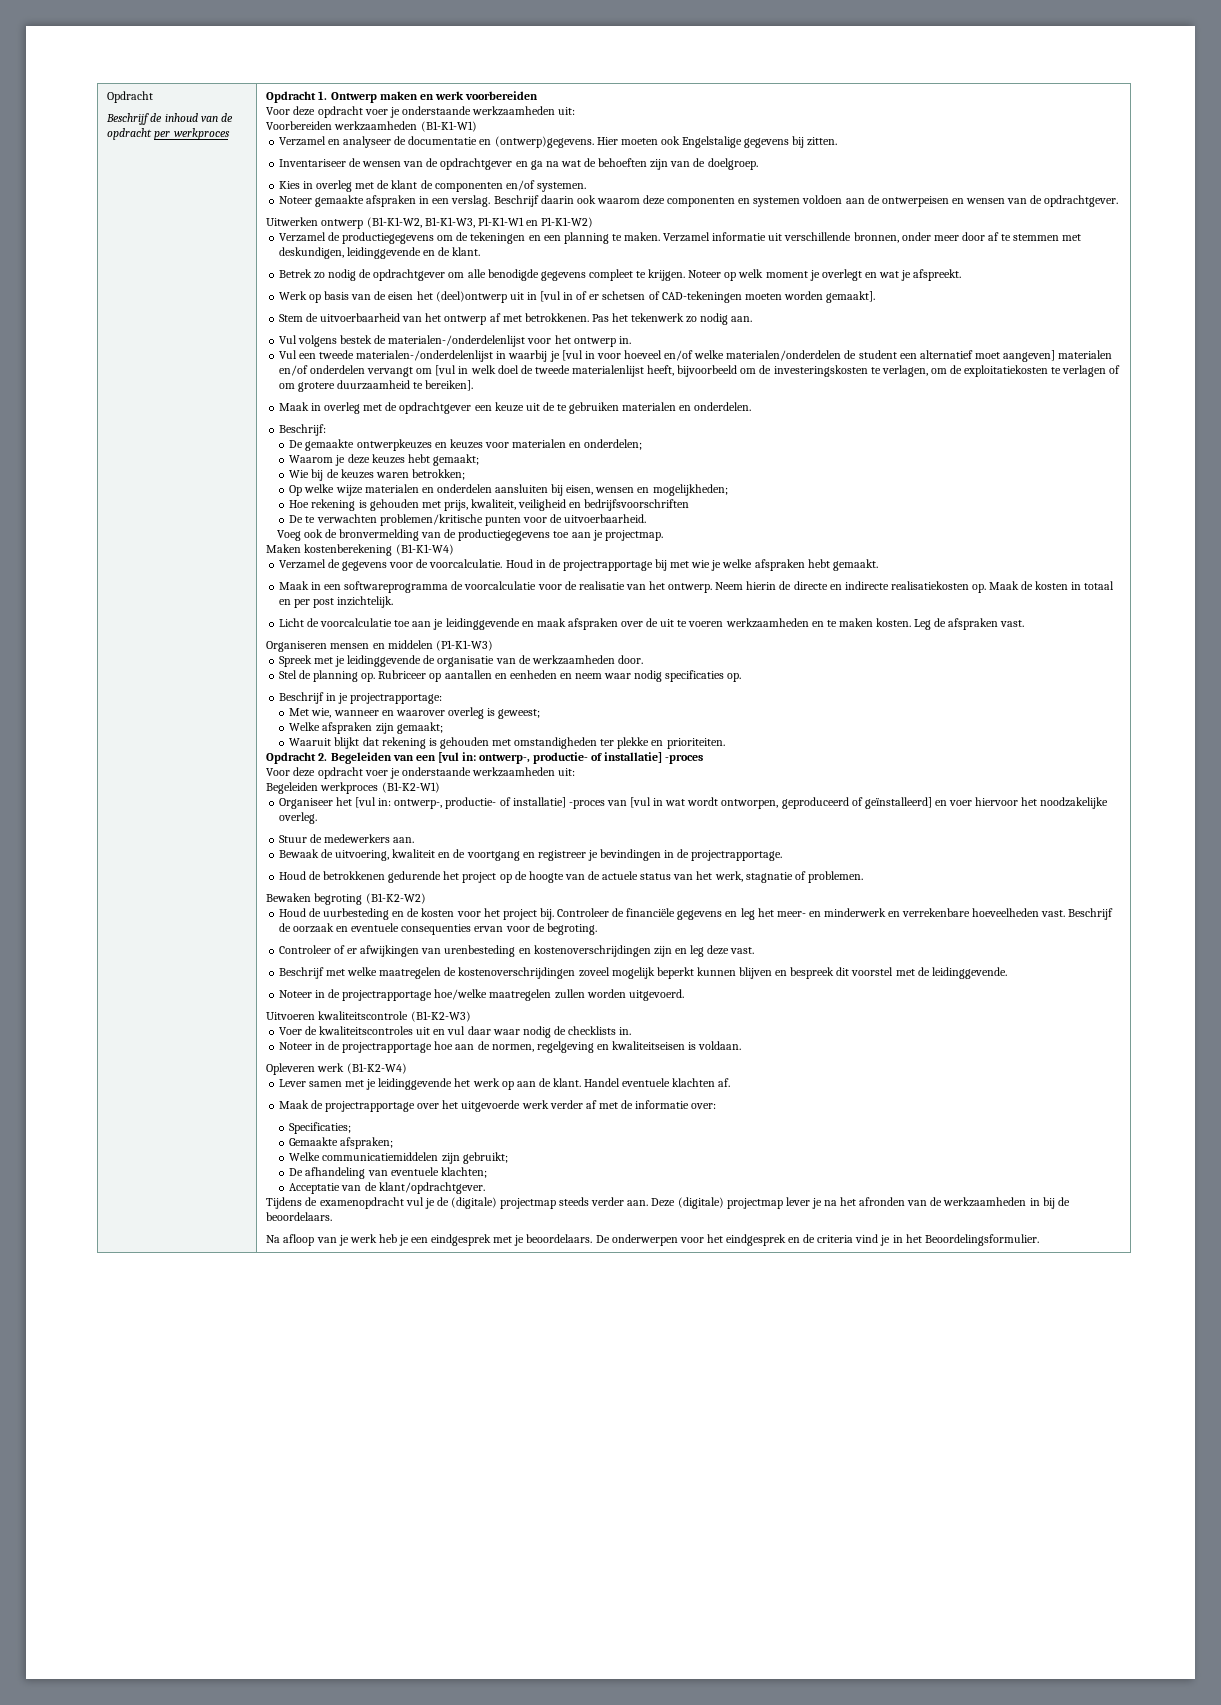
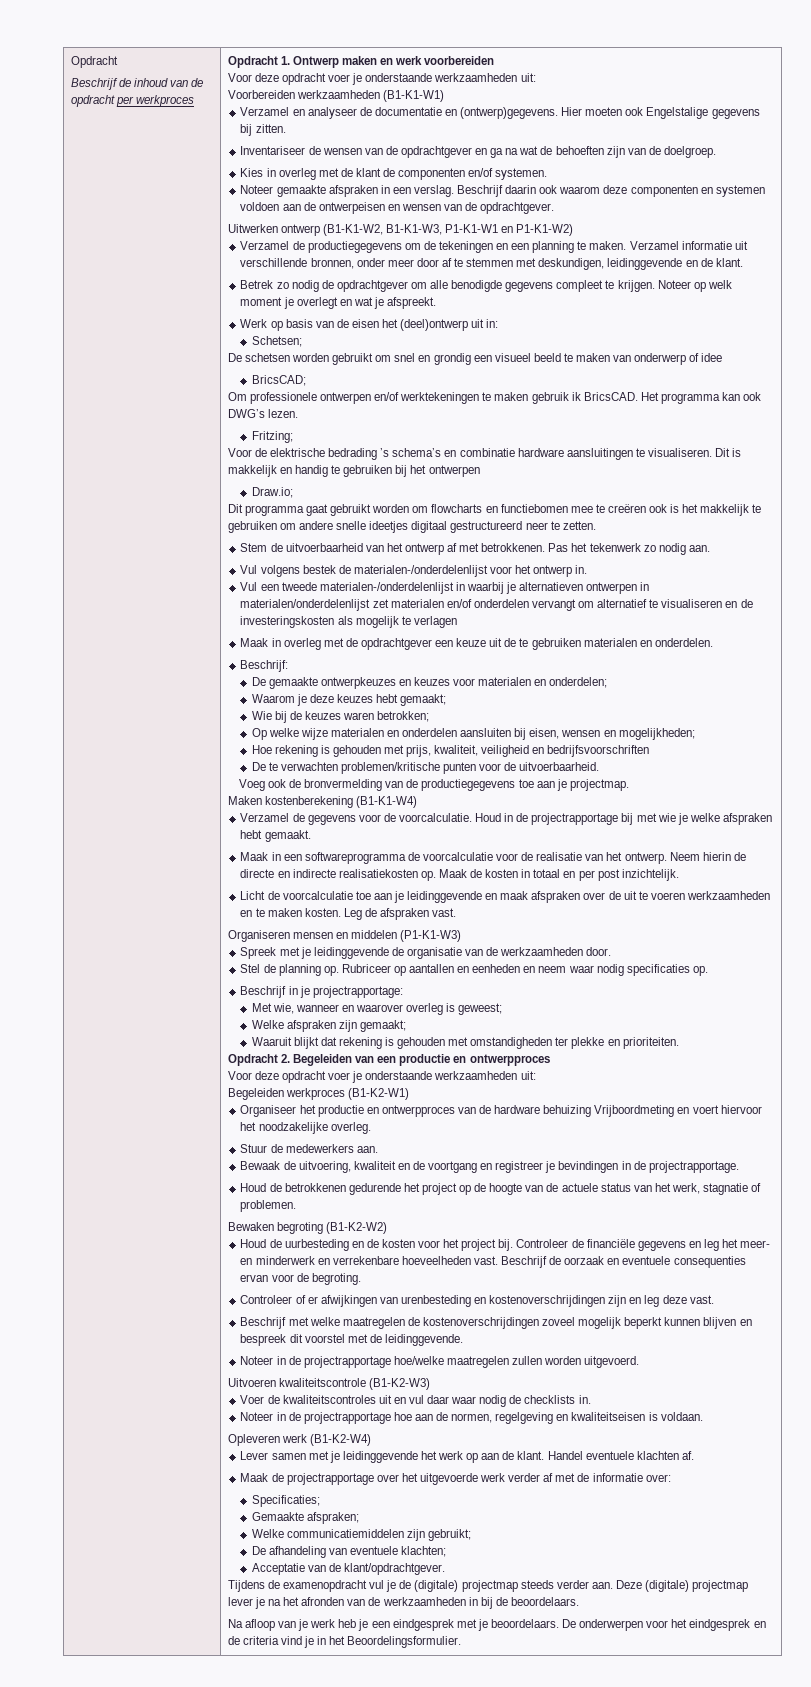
[526,291,875,303] in [vul in of er schetsen of CAD-tekeningen moeten worden gemaakt]. -> [486,319,499,328] [251,336,302,347] [227,353,723,365] [251,375,306,386] [227,392,762,404] [227,409,298,418] [251,431,293,443] [227,448,742,460] [227,465,480,477] [251,487,293,498] [227,504,762,516] [227,521,596,533] in: // Schetsen; // De schetsen worden gebruikt om snel en grondig een visueel beeld te maken van onderwerp of idee // BricsCAD; // Om professionele ontwerpen en/of werktekeningen te maken gebruik ik BricsCAD. Het programma kan ook DWG’s lezen. // Fritzing; // Voor de elektrische bedrading ’s schema’s en combinatie hardware aansluitingen te visualiseren. Dit is makkelijk en handig te gebruiken bij het ontwerpen // Draw.io; // Dit programma gaat gebruikt worden om flowcharts en functiebomen mee te creëren ook is het makkelijk te gebruiken om andere snelle ideetjes digitaal gestructureerd neer te zetten.
[561,350,1055,362] [vul in voor hoeveel en/of welke materialen/onderdelen de student een alternatief moet aangeven] -> [519,582,650,594] [240,599,389,611] alternatieven ontwerpen in materialen/onderdelenlijst zet
[435,365,1121,377] [278,380,474,392] [vul in welk doel de tweede materialenlijst heeft, bijvoorbeeld om de investeringskosten te verlagen, om de exploitatiekosten te verlagen of om grotere duurzaamheid te bereiken]. -> [597,599,753,608] [240,616,457,628] alternatief te visualiseren en de investeringskosten als mogelijk te verlagen
[437,752,704,764] [vul in: ontwerp-, productie- of installatie] -proces -> [399,1054,550,1066] productie en ontwerpproces
[355,797,972,809] [vul in: ontwerp-, productie- of installatie] -proces van [vul in wat wordt ontworpen, geproduceerd of geïnstalleerd] en voer -> [317,1105,719,1117] productie en ontwerpproces van de hardware behuizing Vrijboordmeting en voert

